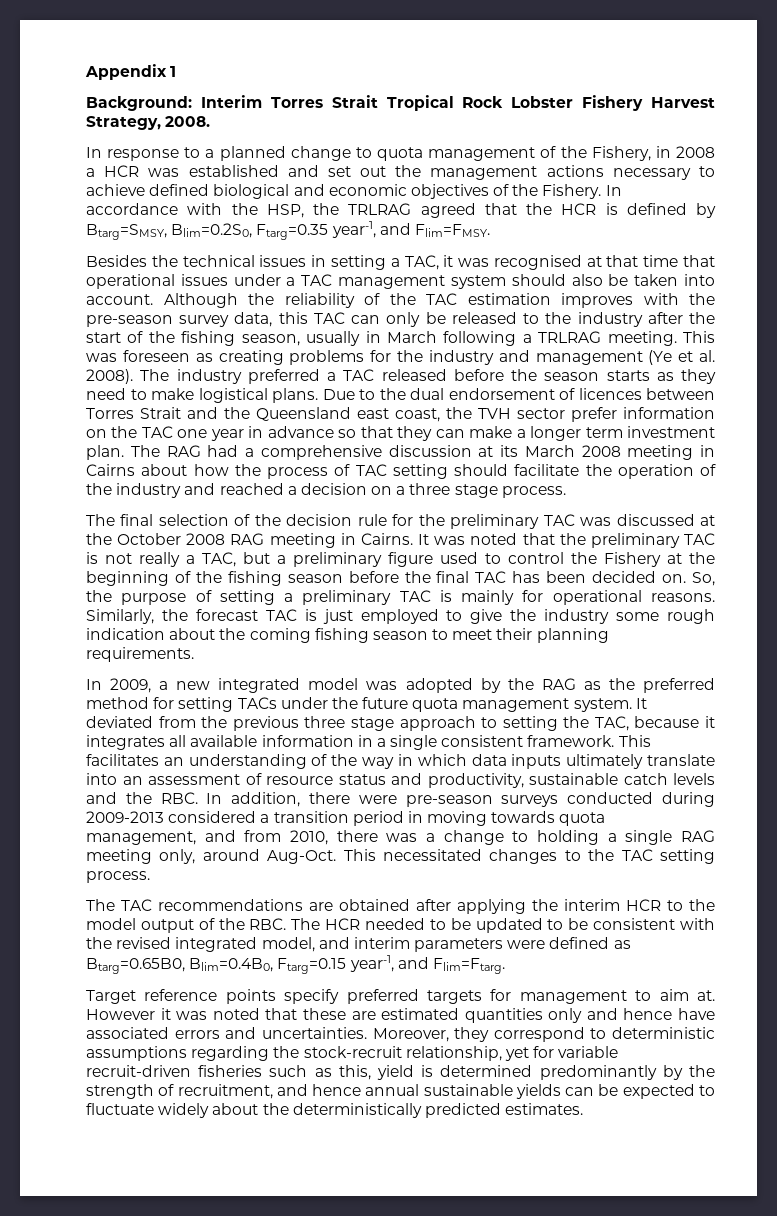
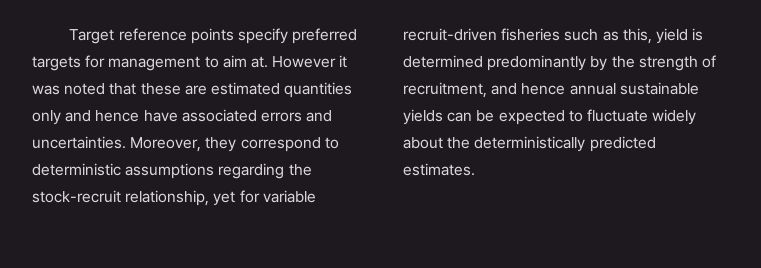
[85,64,177,80] [86,95,715,111] [86,116,211,130] [86,146,715,161] [86,165,715,180] [86,184,622,199] [86,203,716,218] [86,221,490,240] [86,255,716,270] [86,274,716,289] [86,293,715,308] [86,312,715,327] [86,331,715,346] [86,350,716,365] [86,369,716,384] [86,388,715,403] [86,407,715,422] [86,426,716,441] [86,445,715,460] [86,464,716,479] [86,483,566,498] [86,514,715,529] [86,533,715,548] [86,552,715,567] [86,571,715,586] [86,590,715,605] [86,609,715,624] [86,628,609,643] [86,647,194,662] [86,678,716,693] [86,697,647,712] [86,716,715,731] [86,735,651,750] [86,754,715,769] [86,773,715,788] [86,792,715,807] [86,811,606,826] [86,830,715,845] [86,849,715,864] [86,871,150,883] [86,899,715,914] [86,918,715,933] [86,937,631,952] [86,955,505,974] Appendix 1 // Background: Interim Torres Strait Tropical Rock Lobster Fishery Harvest Strategy, 2008. // In response to a planned change to quota management of the Fishery, in 2008 a HCR was established and set out the management actions necessary to achieve defined biological and economic objectives of the Fishery. In accordance with the HSP, the TRLRAG agreed that the HCR is defined by Btarg=SMSY, Blim=0.2S0, Ftarg=0.35 year-1, and Flim=FMSY. // Besides the technical issues in setting a TAC, it was recognised at that time that operational issues under a TAC management system should also be taken into account. Although the reliability of the TAC estimation improves with the pre-season survey data, this TAC can only be released to the industry after the start of the fishing season, usually in March following a TRLRAG meeting. This was foreseen as creating problems for the industry and management (Ye et al. 2008). The industry preferred a TAC released before the season starts as they need to make logistical plans. Due to the dual endorsement of licences between Torres Strait and the Queensland east coast, the TVH sector prefer information on the TAC one year in advance so that they can make a longer term investment plan. The RAG had a comprehensive discussion at its March 2008 meeting in Cairns about how the process of TAC setting should facilitate the operation of the industry and reached a decision on a three stage process. // The final selection of the decision rule for the preliminary TAC was discussed at the October 2008 RAG meeting in Cairns. It was noted that the preliminary TAC is not really a TAC, but a preliminary figure used to control the Fishery at the beginning of the fishing season before the final TAC has been decided on. So, the purpose of setting a preliminary TAC is mainly for operational reasons. Similarly, the forecast TAC is just employed to give the industry some rough indication about the coming fishing season to meet their planning requirements. // In 2009, a new integrated model was adopted by the RAG as the preferred method for setting TACs under the future quota management system. It deviated from the previous three stage approach to setting the TAC, because it integrates all available information in a single consistent framework. This facilitates an understanding of the way in which data inputs ultimately translate into an assessment of resource status and productivity, sustainable catch levels and the RBC. In addition, there were pre-season surveys conducted during 2009-2013 considered a transition period in moving towards quota management, and from 2010, there was a change to holding a single RAG meeting only, around Aug-Oct. This necessitated changes to the TAC setting process. // The TAC recommendations are obtained after applying the interim HCR to the model output of the RBC. The HCR needed to be updated to be consistent with the revised integrated model, and interim parameters were defined as Btarg=0.65B0, Blim=0.4B0, Ftarg=0.15 year-1, and Flim=Ftarg. // -> (69, 36) none

